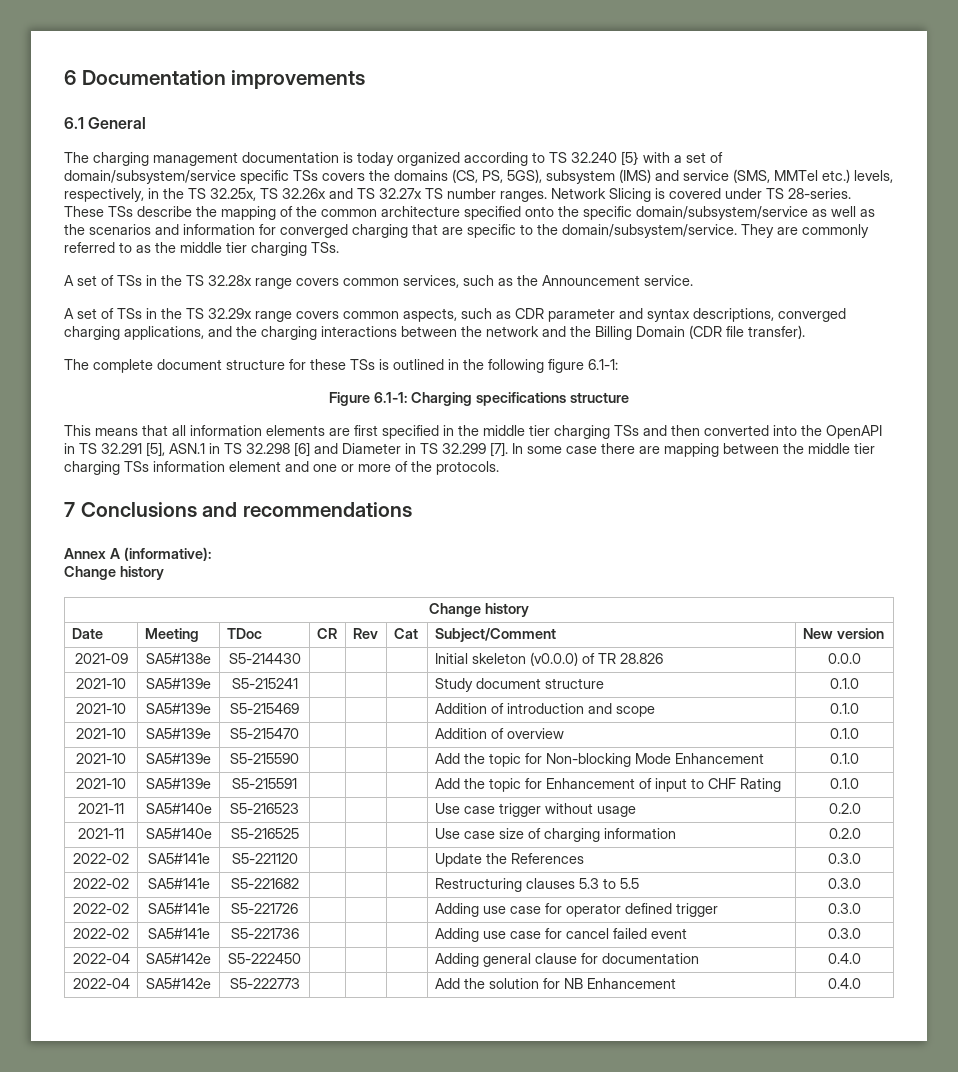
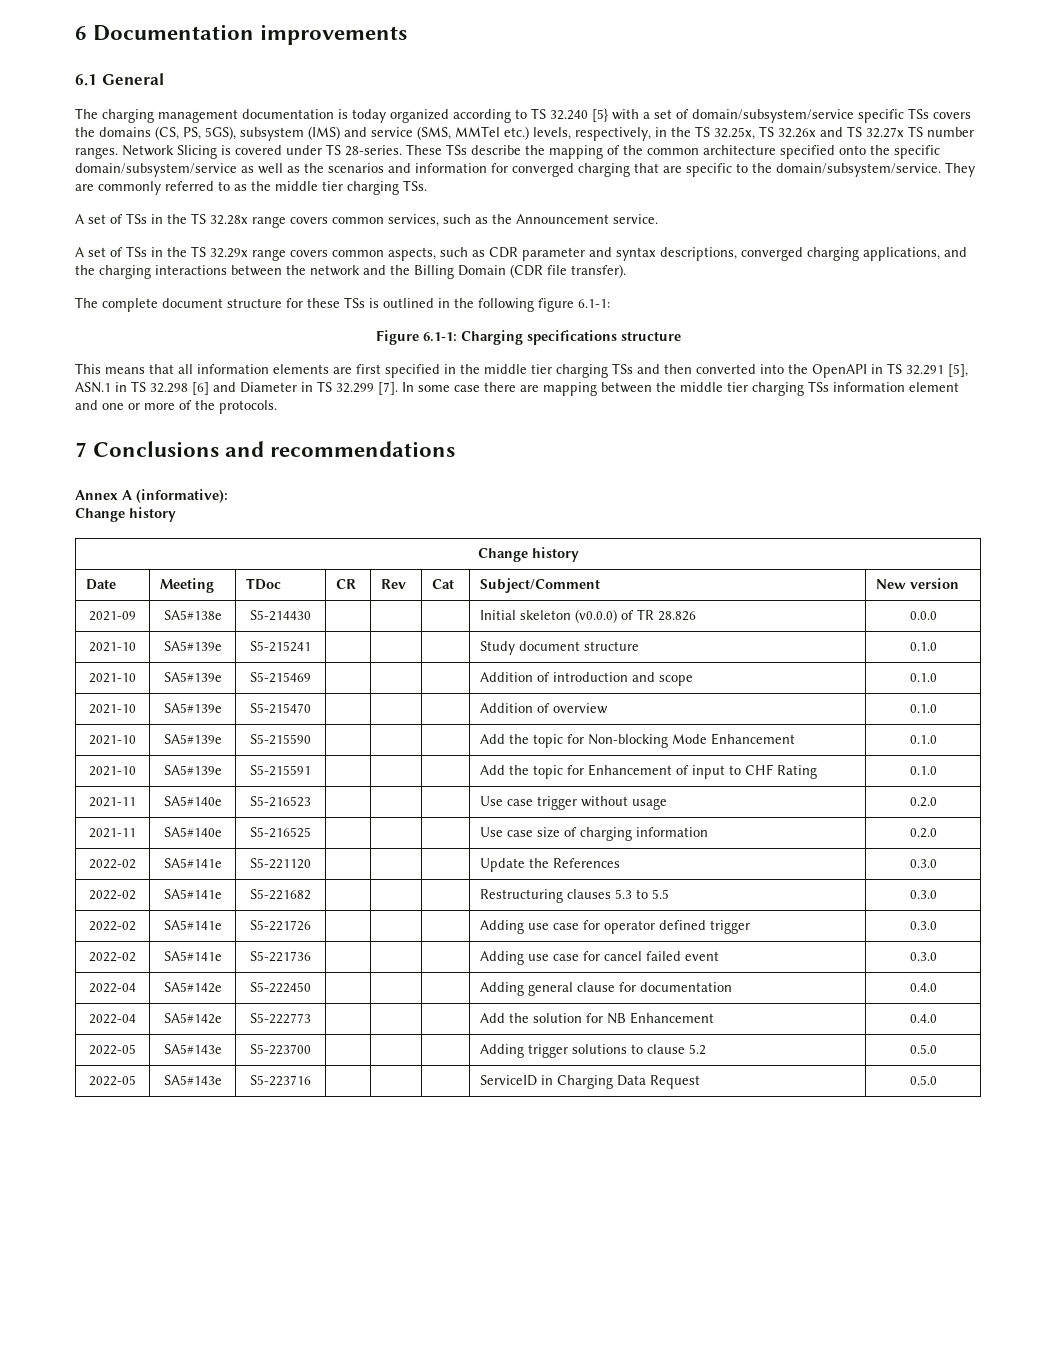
(861, 983) none -> [89,1044,136,1055] [163,1044,222,1054] [250,1044,311,1055] [479,1044,706,1058] [909,1044,937,1054] [89,1075,136,1086] [163,1075,222,1085] [250,1075,311,1086] [479,1075,700,1089] [909,1075,937,1085] // 2022-05 | SA5#143e | S5-223700 | | | | Adding trigger solutions to clause 5.2 | 0.5.0 // 2022-05 | SA5#143e | S5-223716 | | | | ServiceID in Charging Data Request | 0.5.0

